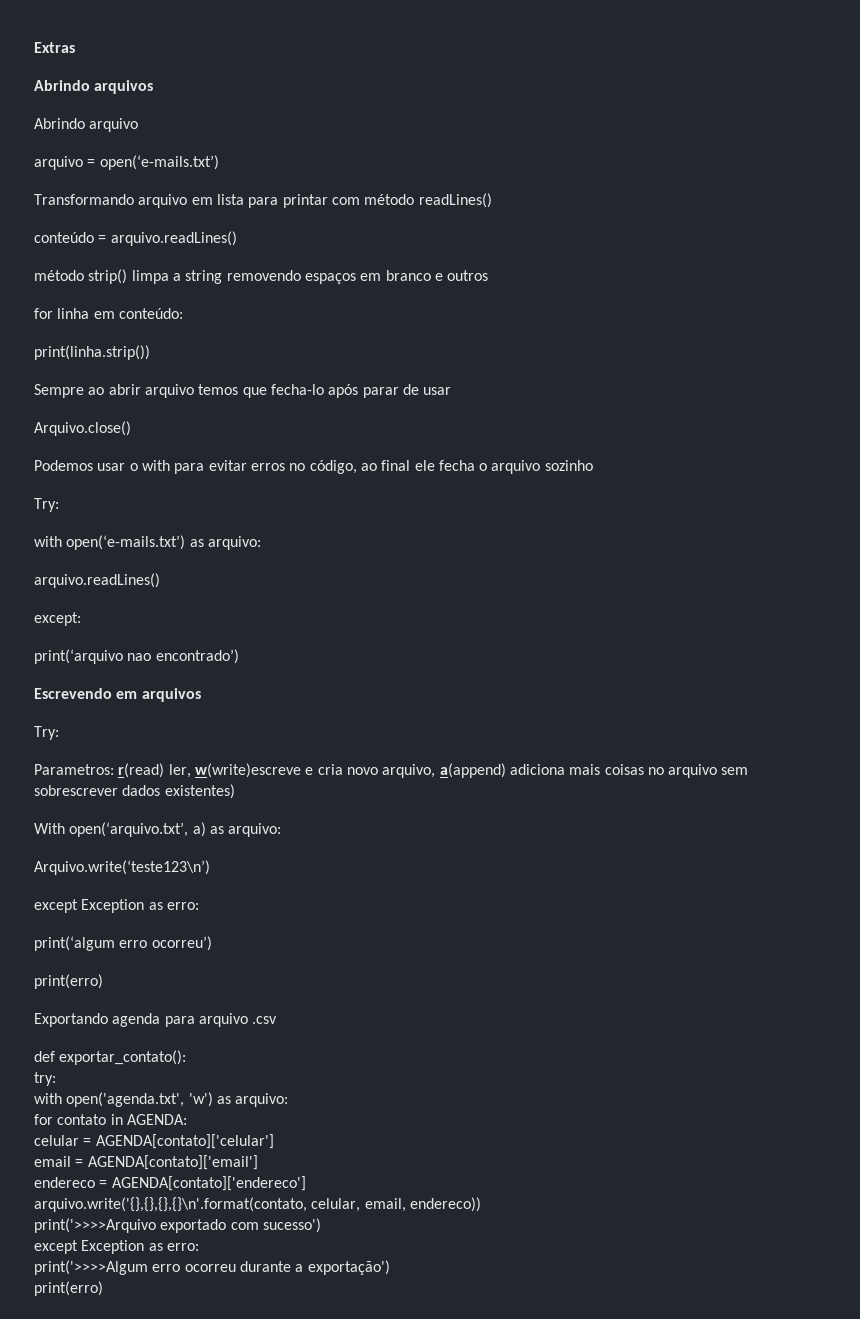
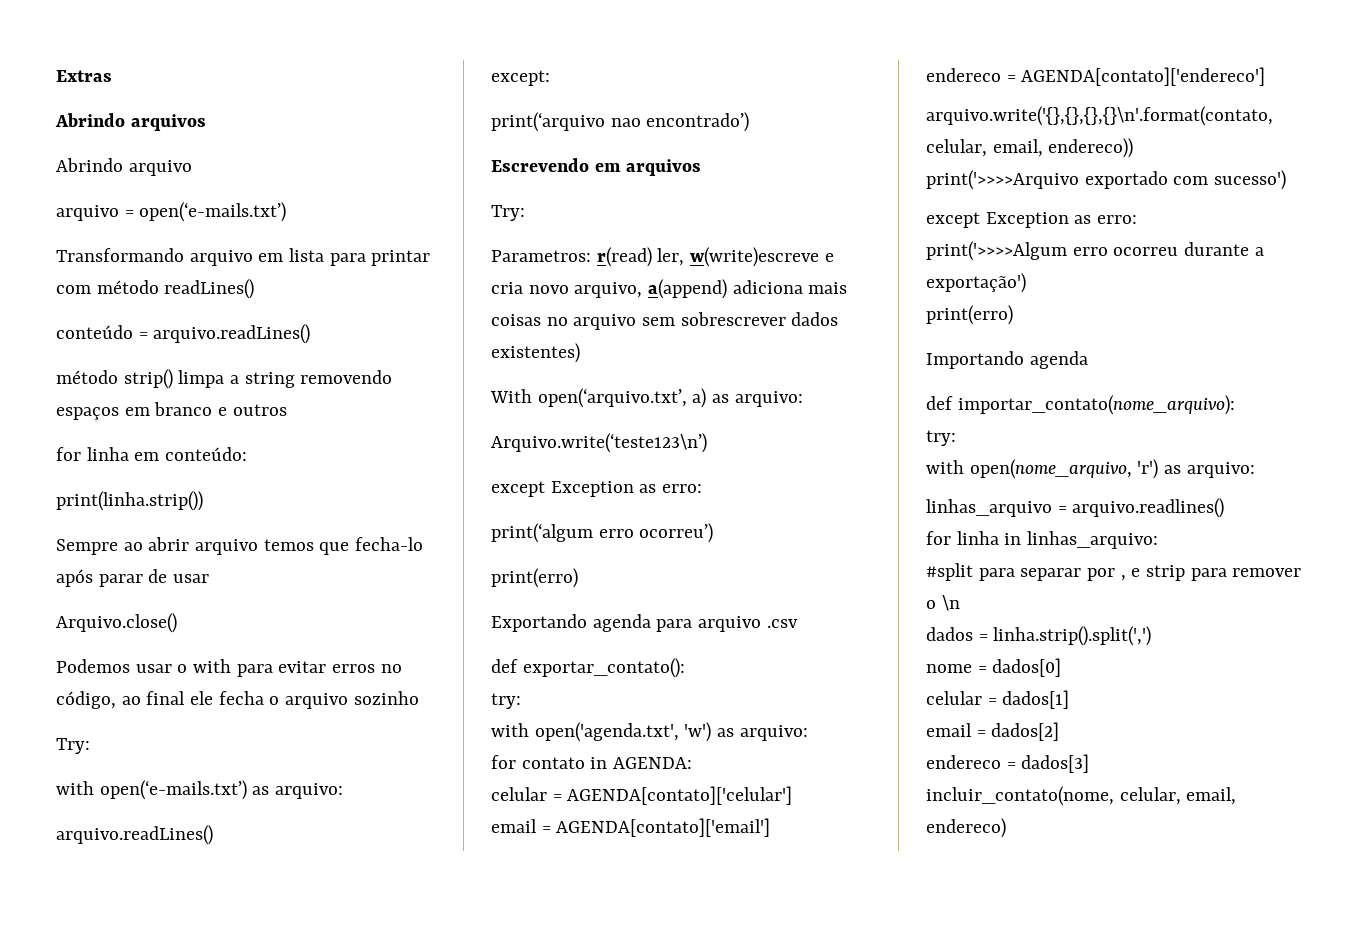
(103, 1288) none -> [926,351,1088,369] [926,395,1235,415] [926,430,956,446] [926,459,1255,479] [926,498,1225,518] [926,531,1159,549] [926,563,1302,581] [926,595,960,611] [926,626,1152,646] [926,658,1062,677] [926,690,1070,709] [926,722,1060,741] [926,754,1090,773] [926,786,1237,806] [926,818,1006,838] // Importando agenda // def importar_contato(nome_arquivo): // try: // with open(nome_arquivo, 'r') as arquivo: // linhas_arquivo = arquivo.readlines() // for linha in linhas_arquivo: // #split para separar por , e strip para remover o \n // dados = linha.strip().split(',') // nome = dados[0] // celular = dados[1] // email = dados[2] // endereco = dados[3] // incluir_contato(nome, celular, email, endereco)

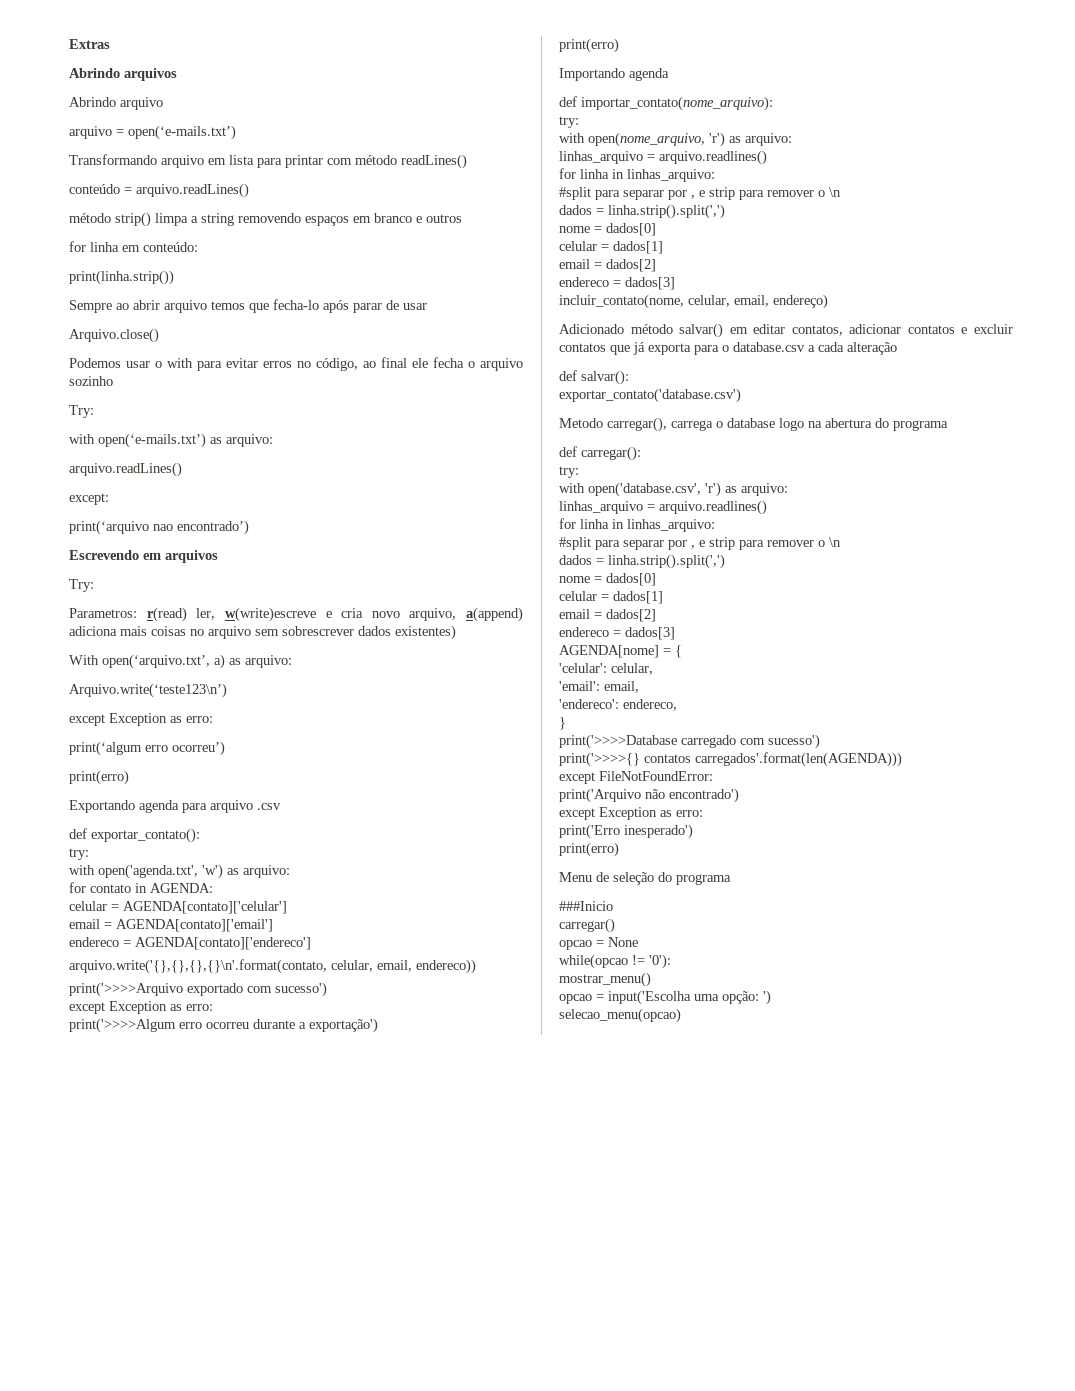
[926,818,1006,838] endereco) -> [773,294,828,309] [559,323,1013,338] [559,342,897,355] [559,370,629,385] [559,388,741,403] [559,417,948,432] [559,446,641,461] [559,466,579,478] [559,482,788,497] [559,500,767,515] [559,518,715,532] [559,537,841,550] [559,554,725,569] [559,573,656,586] [559,591,663,604] [559,609,656,622] [559,627,675,640] [559,645,682,658] [559,663,653,675] [559,681,639,693] [559,699,677,711] [559,717,566,730] [559,734,820,749] [559,752,902,767] [559,771,713,784] [559,788,739,803] [559,807,703,820] [559,824,693,839] [559,842,619,857] [559,872,731,885] [559,901,613,911] [559,918,615,933] [559,937,638,950] [559,954,671,969] [559,972,651,987] [559,990,771,1005] [559,1008,681,1023] endereço) // Adicionado método salvar() em editar contatos, adicionar contatos e excluir contatos que já exporta para o database.csv a cada alteração // def salvar(): // exportar_contato('database.csv') // Metodo carregar(), carrega o database logo na abertura do programa // def carregar(): // try: // with open('database.csv', 'r') as arquivo: // linhas_arquivo = arquivo.readlines() // for linha in linhas_arquivo: // #split para separar por , e strip para remover o \n // dados = linha.strip().split(',') // nome = dados[0] // celular = dados[1] // email = dados[2] // endereco = dados[3] // AGENDA[nome] = { // 'celular': celular, // 'email': email, // 'endereco': endereco, // } // print('>>>>Database carregado com sucesso') // print('>>>>{} contatos carregados'.format(len(AGENDA))) // except FileNotFoundError: // print('Arquivo não encontrado') // except Exception as erro: // print('Erro inesperado') // print(erro) // Menu de seleção do programa // ###Inicio // carregar() // opcao = None // while(opcao != '0'): // mostrar_menu() // opcao = input('Escolha uma opção: ') // selecao_menu(opcao)

